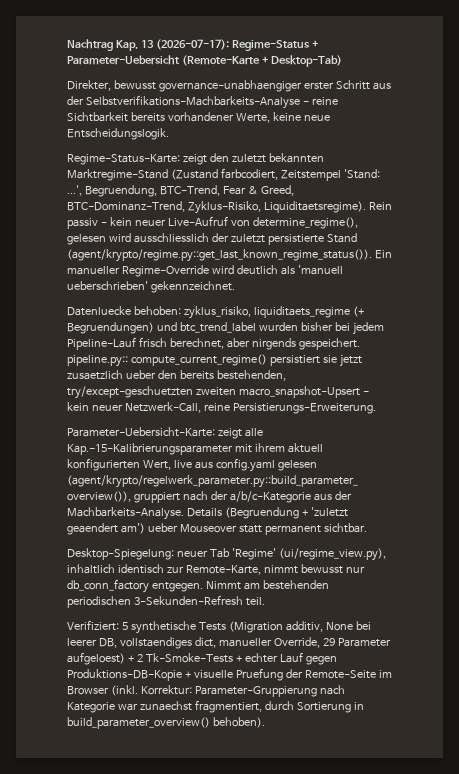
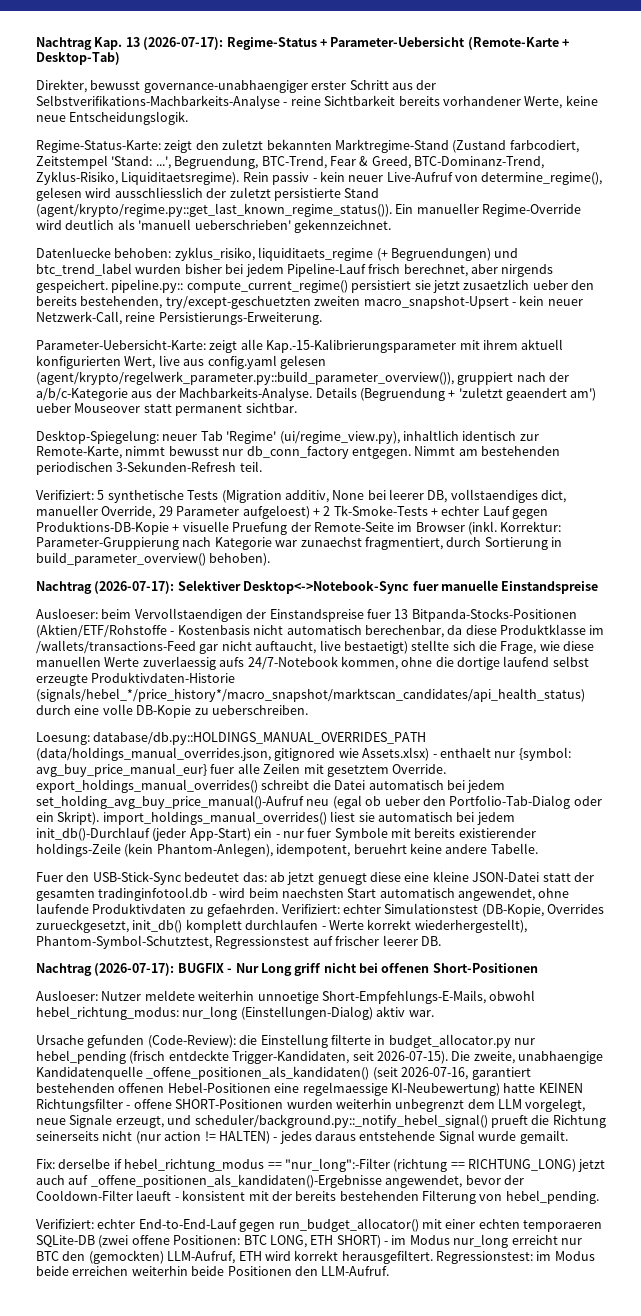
(265, 722) none -> [36,580,599,594] [36,608,577,622] [36,624,605,638] [36,640,595,654] [36,656,589,670] [36,672,236,686] [36,688,585,702] [36,704,308,718] [36,732,427,745] [36,747,571,761] [36,763,447,777] [36,779,506,793] [36,795,602,809] [36,811,515,825] [36,827,536,841] [36,843,538,857] [36,871,594,885] [36,887,570,901] [36,903,604,917] [36,919,527,933] [36,935,441,949] [36,963,538,976] [36,990,536,1004] [36,1006,434,1020] [36,1034,535,1048] [36,1050,603,1064] [36,1066,531,1080] [36,1082,583,1096] [36,1098,586,1112] [36,1114,606,1128] [36,1130,568,1144] [36,1158,606,1172] [36,1174,524,1188] [36,1190,599,1204] [36,1218,602,1232] [36,1234,582,1248] [36,1250,595,1264] [36,1266,390,1276] // Nachtrag (2026-07-17): Selektiver Desktop<->Notebook-Sync fuer manuelle Einstandspreise // Ausloeser: beim Vervollstaendigen der Einstandspreise fuer 13 Bitpanda-Stocks-Positionen (Aktien/ETF/Rohstoffe - Kostenbasis nicht automatisch berechenbar, da diese Produktklasse im /wallets/transactions-Feed gar nicht auftaucht, live bestaetigt) stellte sich die Frage, wie diese manuellen Werte zuverlaessig aufs 24/7-Notebook kommen, ohne die dortige laufend selbst erzeugte Produktivdaten-Historie (signals/hebel_*/price_history*/macro_snapshot/marktscan_candidates/api_health_status) durch eine volle DB-Kopie zu ueberschreiben. // Loesung: database/db.py::HOLDINGS_MANUAL_OVERRIDES_PATH (data/holdings_manual_overrides.json, gitignored wie Assets.xlsx) - enthaelt nur {symbol: avg_buy_price_manual_eur} fuer alle Zeilen mit gesetztem Override. export_holdings_manual_overrides() schreibt die Datei automatisch bei jedem set_holding_avg_buy_price_manual()-Aufruf neu (egal ob ueber den Portfolio-Tab-Dialog oder ein Skript). import_holdings_manual_overrides() liest sie automatisch bei jedem init_db()-Durchlauf (jeder App-Start) ein - nur fuer Symbole mit bereits existierender holdings-Zeile (kein Phantom-Anlegen), idempotent, beruehrt keine andere Tabelle. // Fuer den USB-Stick-Sync bedeutet das: ab jetzt genuegt diese eine kleine JSON-Datei statt der gesamten tradinginfotool.db - wird beim naechsten Start automatisch angewendet, ohne laufende Produktivdaten zu gefaehrden. Verifiziert: echter Simulationstest (DB-Kopie, Overrides zurueckgesetzt, init_db() komplett durchlaufen - Werte korrekt wiederhergestellt), Phantom-Symbol-Schutztest, Regressionstest auf frischer leerer DB. // Nachtrag (2026-07-17): BUGFIX - Nur Long griff nicht bei offenen Short-Positionen // Ausloeser: Nutzer meldete weiterhin unnoetige Short-Empfehlungs-E-Mails, obwohl hebel_richtung_modus: nur_long (Einstellungen-Dialog) aktiv war. // Ursache gefunden (Code-Review): die Einstellung filterte in budget_allocator.py nur hebel_pending (frisch entdeckte Trigger-Kandidaten, seit 2026-07-15). Die zweite, unabhaengige Kandidatenquelle _offene_positionen_als_kandidaten() (seit 2026-07-16, garantiert bestehenden offenen Hebel-Positionen eine regelmaessige KI-Neubewertung) hatte KEINEN Richtungsfilter - offene SHORT-Positionen wurden weiterhin unbegrenzt dem LLM vorgelegt, neue Signale erzeugt, und scheduler/background.py::_notify_hebel_signal() prueft die Richtung seinerseits nicht (nur action != HALTEN) - jedes daraus entstehende Signal wurde gemailt. // Fix: derselbe if hebel_richtung_modus == "nur_long":-Filter (richtung == RICHTUNG_LONG) jetzt auch auf _offene_positionen_als_kandidaten()-Ergebnisse angewendet, bevor der Cooldown-Filter laeuft - konsistent mit der bereits bestehenden Filterung von hebel_pending. // Verifiziert: echter End-to-End-Lauf gegen run_budget_allocator() mit einer echten temporaeren SQLite-DB (zwei offene Positionen: BTC LONG, ETH SHORT) - im Modus nur_long erreicht nur BTC den (gemockten) LLM-Aufruf, ETH wird korrekt herausgefiltert. Regressionstest: im Modus beide erreichen weiterhin beide Positionen den LLM-Aufruf.

